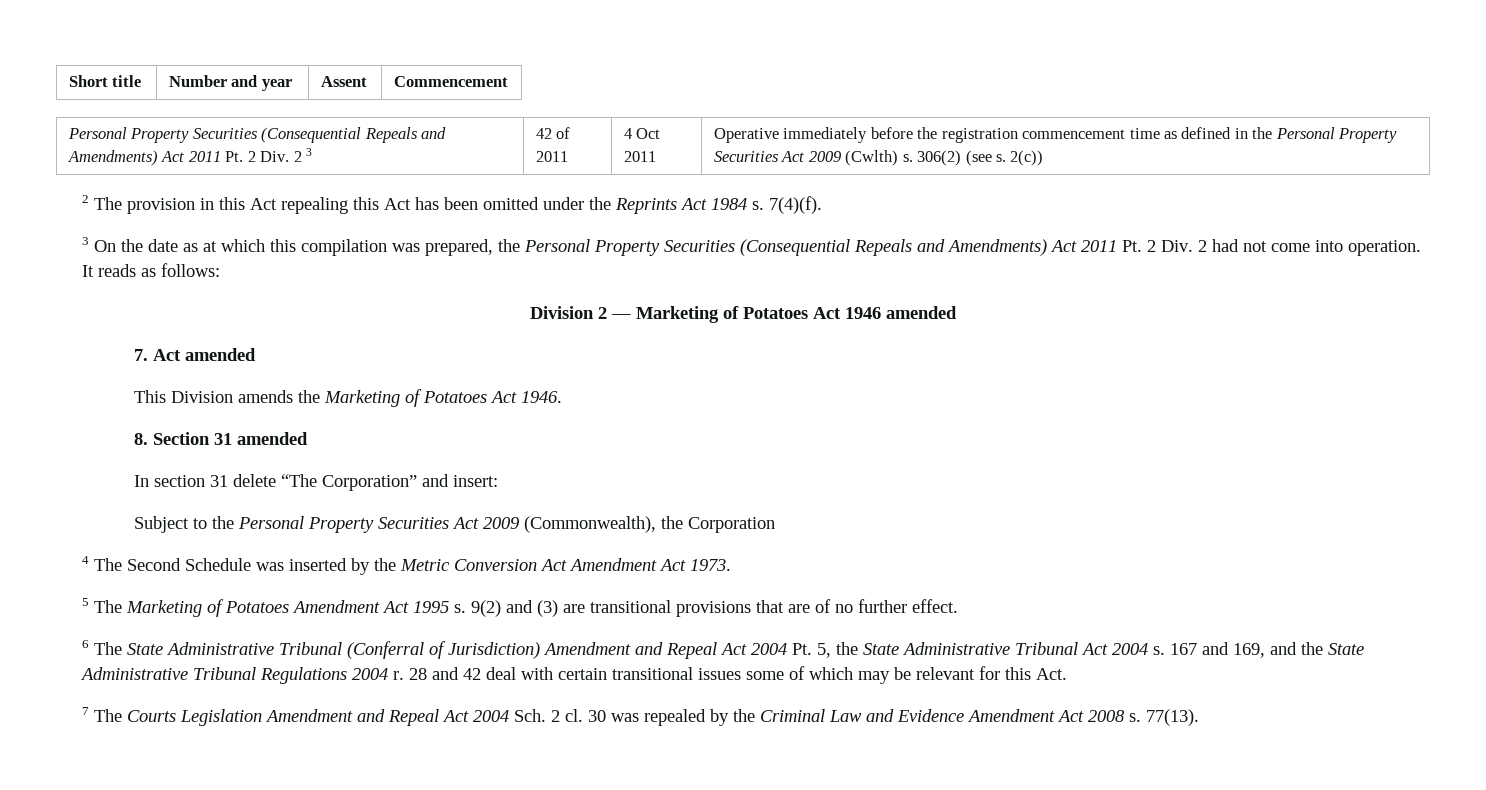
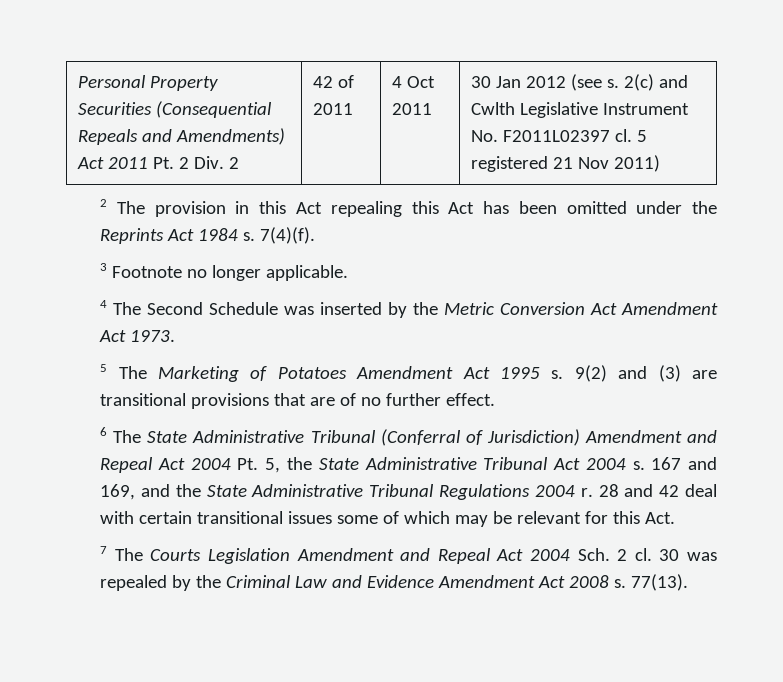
[68,75,142,87] [168,75,292,91] [320,76,367,87] [393,76,508,87] Short title | Number and year | Assent | Commencement // -> (77, 81) none
[305,148,312,156] 3 -> (239, 163) none
[713,127,1398,143] [713,150,1044,166] Operative immediately before the registration commencement time as defined in the Personal Property Securities Act 2009 (Cwlth) s. 306(2) (see s. 2(c)) -> [470,74,688,91] [470,102,689,118] [470,129,647,142] [470,155,660,172] 30 Jan 2012 (see s. 2(c) and Cwlth Legislative Instrument No. F2011L02397 cl. 5 registered 21 Nov 2011)
[94,239,1422,256] [82,263,221,277] [530,306,957,323] [134,348,257,361] [134,389,563,407] [134,432,309,445] [134,474,499,491] [134,516,776,533] On the date as at which this compilation was prepared, the Personal Property Securities (Consequential Repeals and Amendments) Act 2011 Pt. 2 Div. 2 had not come into operation. It reads as follows: // Division 2 — Marketing of Potatoes Act 1946 amended // 7. Act amended // This Division amends the Marketing of Potatoes Act 1946. // 8. Section 31 amended // In section 31 delete “The Corporation” and insert: // Subject to the Personal Property Securities Act 2009 (Commonwealth), the Corporation -> [112,265,349,281] Footnote no longer applicable.

